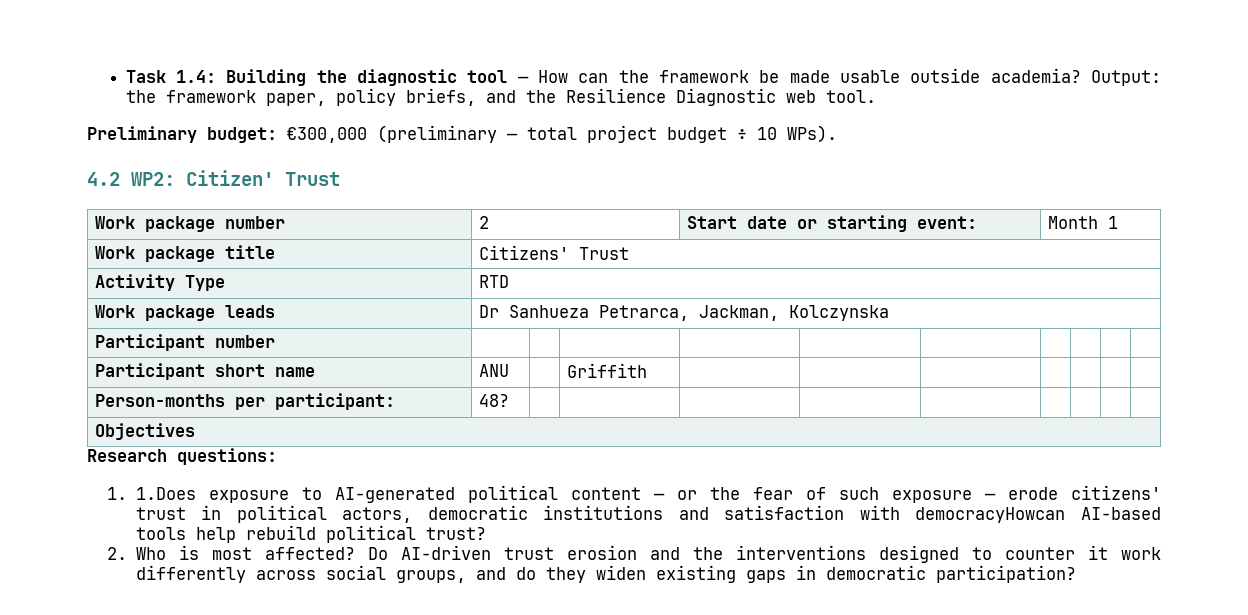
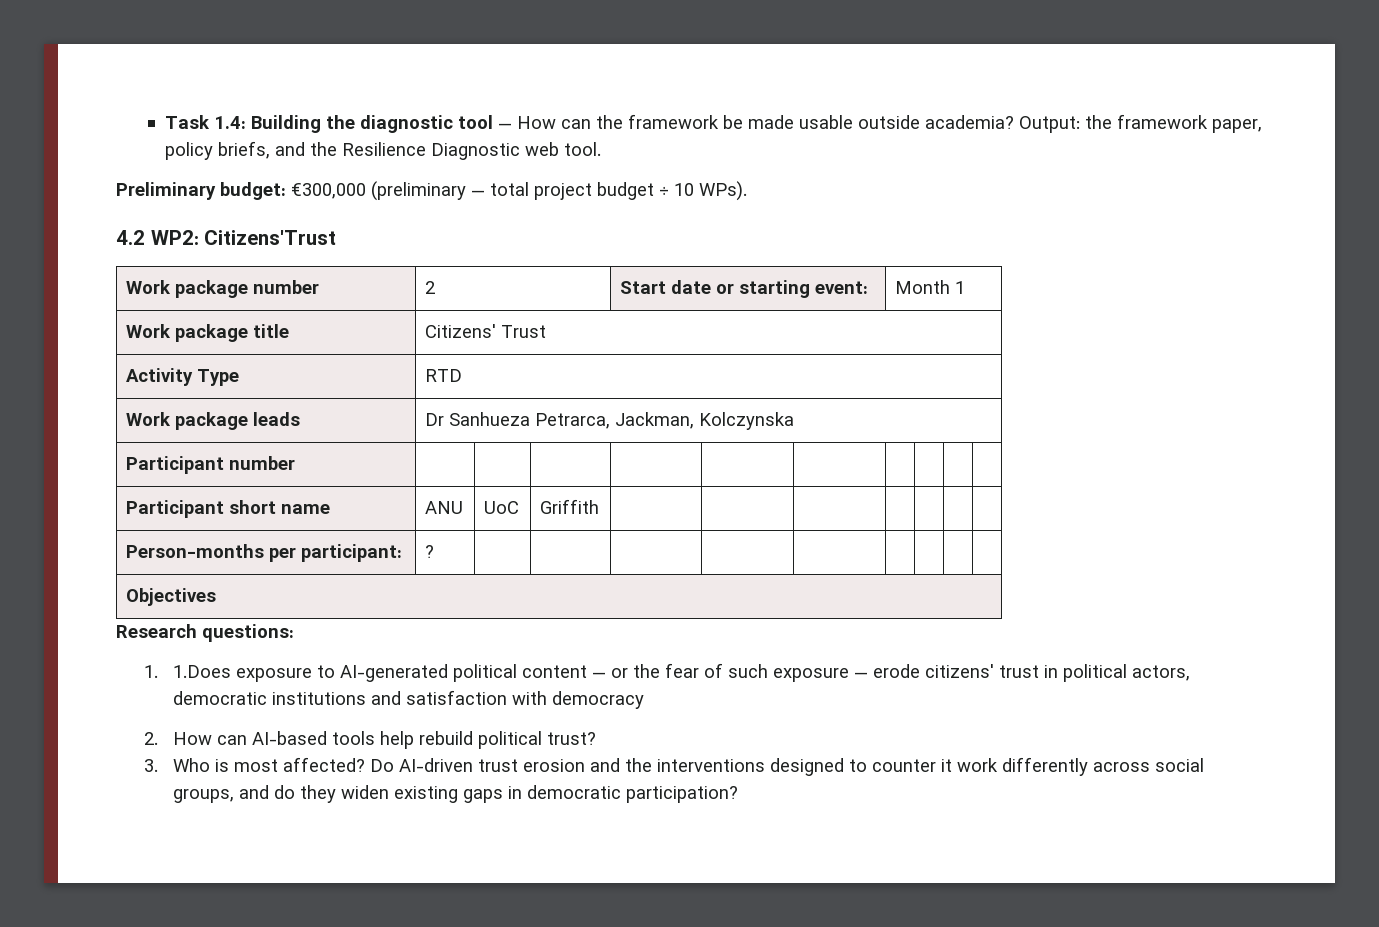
[186,170,340,186] Citizen' Trust -> [204,230,337,245] Citizens'Trust
(509, 370) none -> [483,501,519,514] UoC
[478,394,509,407] 48? -> [424,545,434,558] ?
[915,507,1066,523] democracyHowcan -> [551,691,644,709] [144,732,247,745] democracy // 2. How can
[107,547,128,560] 2. -> [144,759,159,772] 3.

